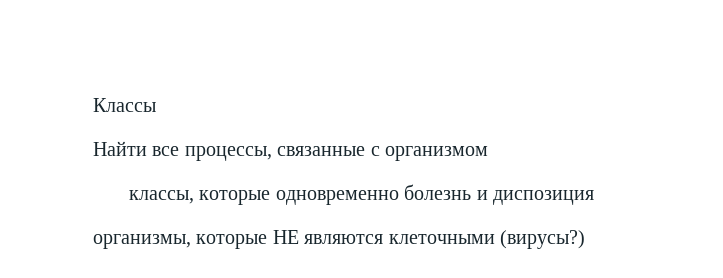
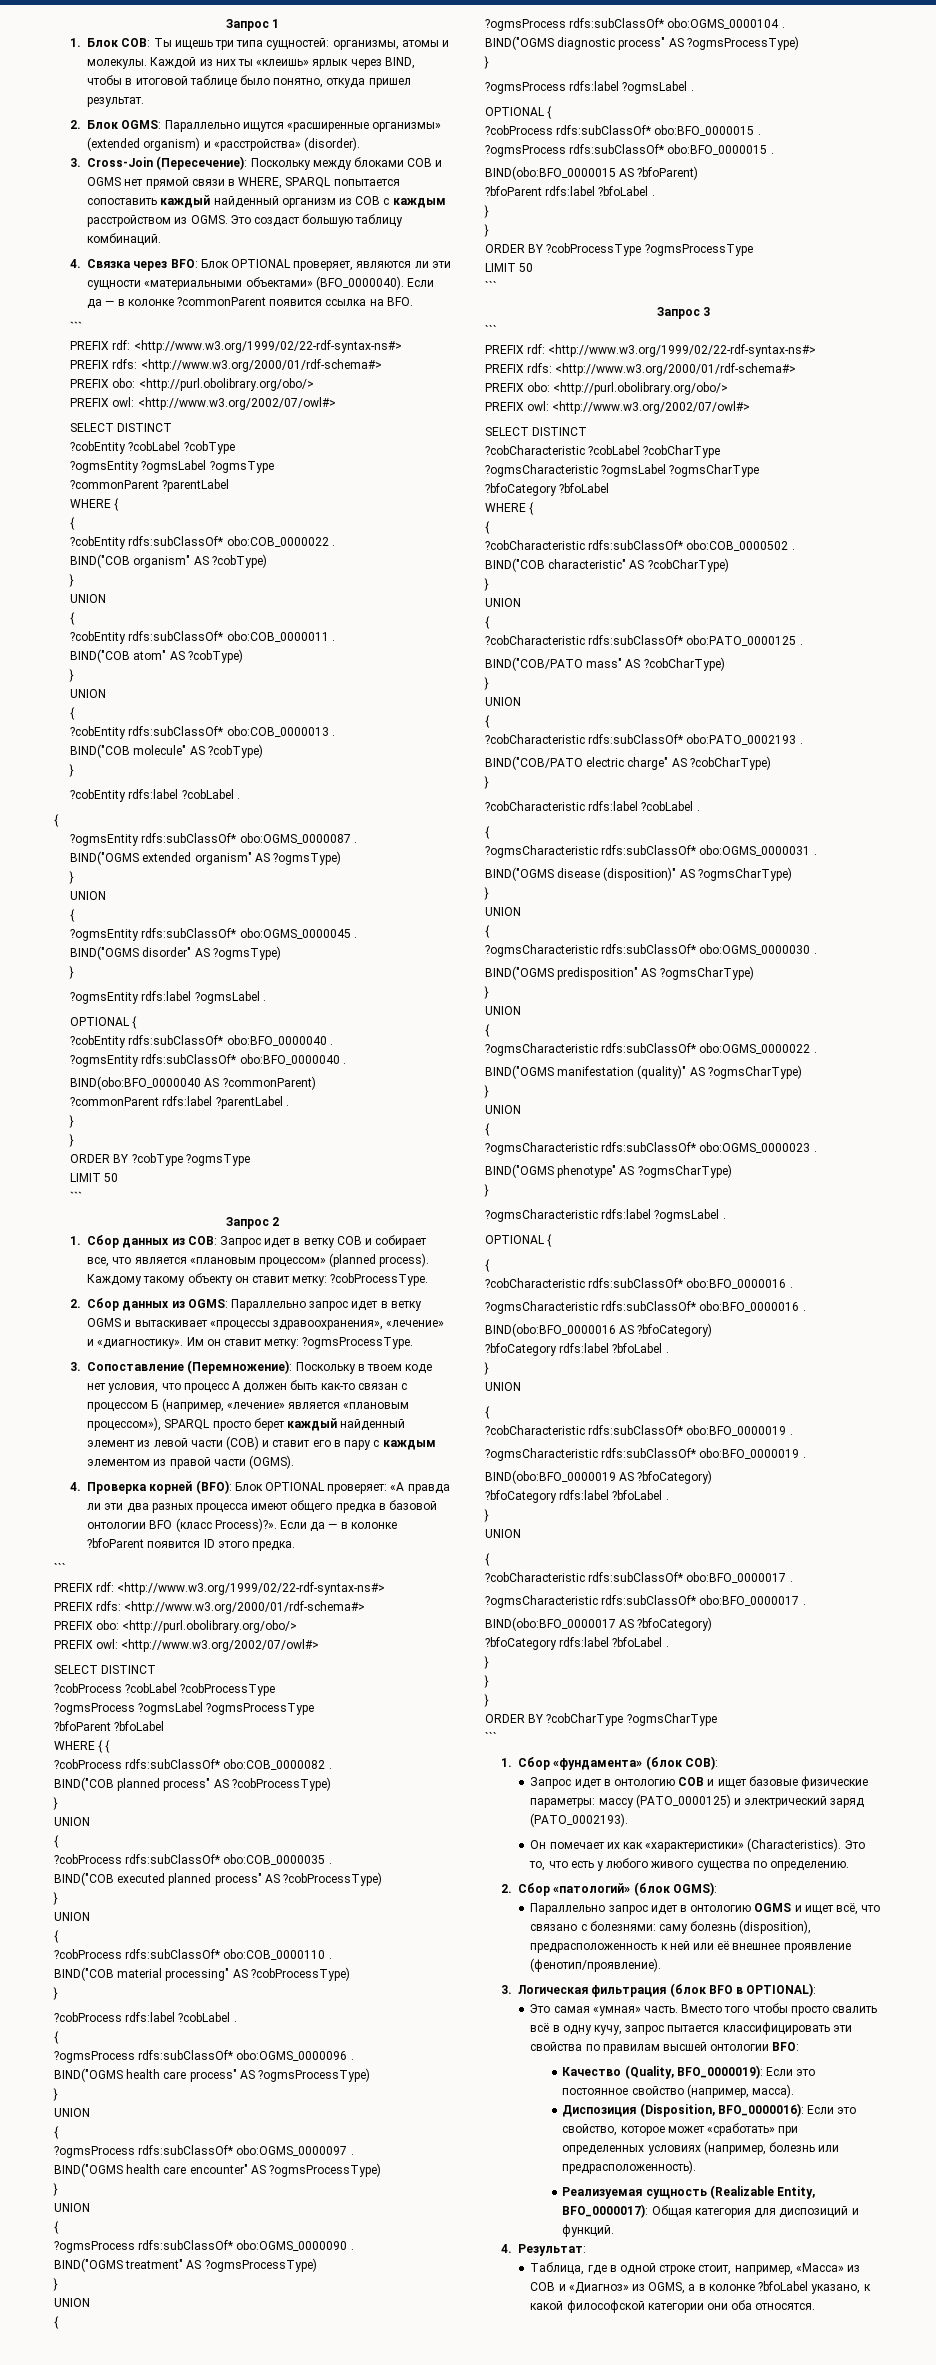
[93,98,156,112] [93,141,488,161] [129,184,594,205] [93,230,585,249] Классы // Найти все процессы, связанные с организмом // классы, которые одновременно болезнь и диспозиция // организмы, которые НЕ являются клеточными (вирусы?) -> [225,19,280,31] [70,38,450,50] [87,57,415,69] [87,75,411,88] [87,97,145,107] [70,120,442,132] [87,137,360,151] [70,156,443,170] [87,177,400,189] [87,195,446,208] [87,214,404,227] [87,233,162,246] [70,259,451,271] [87,276,434,290] [87,297,413,309] [70,321,83,331] [70,340,402,353] [70,359,382,372] [70,378,314,391] [70,397,336,410] [70,423,173,432] [70,441,235,454] [70,460,274,473] [70,479,230,492] [70,498,120,511] [70,517,76,530] [70,536,335,549] [70,554,267,568] [69,574,75,587] [70,594,107,603] [70,612,76,625] [70,631,335,644] [70,649,243,663] [69,669,75,682] [70,689,107,698] [70,707,76,720] [70,726,335,739] [70,744,263,758] [69,764,75,777] [70,789,240,802] [54,814,59,827] [70,833,357,846] [70,851,341,865] [69,871,75,884] [70,891,107,900] [70,909,76,922] [70,928,357,941] [70,946,281,960] [69,966,75,979] [70,991,266,1004] [70,1016,138,1029] [70,1035,333,1048] [70,1054,346,1067] [70,1076,316,1090] [70,1096,289,1109] [69,1115,75,1128] [69,1134,75,1147] [70,1153,250,1166] [70,1173,119,1182] [70,1191,83,1201] [225,1217,280,1229] [70,1235,428,1248] [87,1253,430,1267] [87,1273,429,1286] [70,1298,422,1311] [87,1318,445,1330] [87,1337,414,1349] [70,1360,433,1374] [87,1380,408,1393] [87,1398,410,1412] [87,1417,406,1431] [87,1436,436,1450] [87,1455,294,1469] [70,1480,450,1494] [87,1500,438,1513] [87,1518,397,1532] [87,1538,295,1551] [54,1563,66,1573] [54,1582,386,1595] [54,1601,366,1614] [54,1620,298,1633] [54,1639,320,1652] [54,1665,157,1674] [54,1683,276,1696] [54,1702,315,1715] [54,1721,165,1731] [54,1740,111,1753] [54,1759,332,1770] [54,1777,331,1791] [53,1797,58,1810] [54,1817,90,1826] [54,1835,59,1848] [54,1854,332,1865] [54,1872,383,1886] [53,1892,58,1905] [54,1912,90,1921] [54,1930,59,1943] [54,1949,332,1960] [54,1967,350,1981] [53,1987,58,2000] [54,2012,237,2022] [54,2031,59,2044] [54,2050,354,2063] [54,2068,371,2082] [53,2088,58,2101] [54,2108,90,2117] [54,2126,59,2139] [54,2145,354,2158] [54,2163,382,2177] [53,2183,58,2196] [54,2203,90,2212] [54,2221,59,2234] [54,2240,354,2253] [54,2258,317,2272] [53,2278,58,2291] [54,2298,90,2307] [54,2316,59,2329] [485,18,785,31] [485,36,799,50] [484,56,489,69] [485,81,694,94] [485,106,553,119] [485,125,761,136] [485,144,774,157] [485,166,699,180] [485,186,655,196] [484,205,489,218] [484,224,489,237] [485,243,753,256] [485,263,534,272] [485,281,497,291] [656,307,711,319] [485,325,497,335] [485,344,817,357] [485,363,797,376] [485,382,729,395] [485,401,751,414] [485,427,588,436] [485,445,721,458] [485,464,760,477] [485,483,610,496] [485,502,535,515] [485,521,490,534] [485,540,795,551] [485,558,729,572] [484,578,489,591] [485,598,521,607] [485,616,490,629] [485,635,803,646] [485,657,725,671] [484,677,489,690] [485,697,521,706] [485,715,490,728] [485,734,803,745] [485,756,771,770] [484,776,489,789] [485,801,700,811] [485,826,490,839] [485,845,817,858] [485,867,792,881] [484,887,489,900] [485,907,521,916] [485,925,490,938] [485,944,817,957] [485,966,754,980] [484,986,489,999] [485,1006,521,1015] [485,1024,490,1037] [485,1043,817,1056] [485,1065,802,1079] [484,1085,489,1098] [485,1105,521,1114] [485,1123,490,1136] [485,1142,817,1155] [485,1164,732,1178] [484,1184,489,1197] [485,1209,726,1222] [485,1234,553,1247] [485,1259,490,1272] [485,1278,793,1289] [485,1301,806,1314] [485,1323,713,1337] [485,1343,669,1356] [484,1362,489,1375] [485,1382,521,1391] [485,1406,490,1419] [485,1425,793,1436] [485,1448,806,1461] [485,1470,713,1484] [485,1490,669,1503] [484,1509,489,1522] [485,1529,521,1538] [485,1553,490,1566] [485,1572,793,1583] [485,1595,806,1608] [485,1617,713,1631] [485,1637,669,1650] [484,1656,489,1669] [484,1675,489,1688] [484,1694,489,1707] [485,1713,717,1726] [485,1732,497,1742] [501,1756,718,1770] [530,1776,869,1789] [530,1794,865,1808] [530,1813,629,1827] [530,1838,865,1852] [529,1858,850,1871] [501,1882,717,1896] [530,1903,881,1915] [530,1920,812,1934] [530,1941,851,1953] [530,1958,662,1972] [501,1983,817,1997] [530,2003,878,2016] [530,2022,852,2035] [530,2042,800,2054] [562,2065,816,2079] [562,2084,795,2098] [562,2103,857,2117] [562,2123,799,2136] [562,2141,840,2155] [562,2160,697,2174] [562,2185,816,2199] [562,2204,859,2218] [562,2224,615,2237] [501,2244,587,2256] [530,2262,861,2275] [530,2281,871,2294] [530,2300,816,2313] Запрос 1 // 1. Блок COB: Ты ищешь три типа сущностей: организмы, атомы и молекулы. Каждой из них ты «клеишь» ярлык через BIND, чтобы в итоговой таблице было понятно, откуда пришел результат. // 2. Блок OGMS: Параллельно ищутся «расширенные организмы» (extended organism) и «расстройства» (disorder). // 3. Cross-Join (Пересечение): Поскольку между блоками COB и OGMS нет прямой связи в WHERE, SPARQL попытается сопоставить каждый найденный организм из COB с каждым расстройством из OGMS. Это создаст большую таблицу комбинаций. // 4. Связка через BFO: Блок OPTIONAL проверяет, являются ли эти сущности «материальными объектами» (BFO_0000040). Если да — в колонке ?commonParent появится ссылка на BFO. // ``` // PREFIX rdf: <http://www.w3.org/1999/02/22-rdf-syntax-ns#> // PREFIX rdfs: <http://www.w3.org/2000/01/rdf-schema#> // PREFIX obo: <http://purl.obolibrary.org/obo/> // PREFIX owl: <http://www.w3.org/2002/07/owl#> // SELECT DISTINCT // ?cobEntity ?cobLabel ?cobType // ?ogmsEntity ?ogmsLabel ?ogmsType // ?commonParent ?parentLabel // WHERE { // { // ?cobEntity rdfs:subClassOf* obo:COB_0000022 . // BIND("COB organism" AS ?cobType) // } // UNION // { // ?cobEntity rdfs:subClassOf* obo:COB_0000011 . // BIND("COB atom" AS ?cobType) // } // UNION // { // ?cobEntity rdfs:subClassOf* obo:COB_0000013 . // BIND("COB molecule" AS ?cobType) // } // ?cobEntity rdfs:label ?cobLabel . // { // ?ogmsEntity rdfs:subClassOf* obo:OGMS_0000087 . // BIND("OGMS extended organism" AS ?ogmsType) // } // UNION // { // ?ogmsEntity rdfs:subClassOf* obo:OGMS_0000045 . // BIND("OGMS disorder" AS ?ogmsType) // } // ?ogmsEntity rdfs:label ?ogmsLabel . // OPTIONAL { // ?cobEntity rdfs:subClassOf* obo:BFO_0000040 . // ?ogmsEntity rdfs:subClassOf* obo:BFO_0000040 . // BIND(obo:BFO_0000040 AS ?commonParent) // ?commonParent rdfs:label ?parentLabel . // } // } // ORDER BY ?cobType ?ogmsType // LIMIT 50 // ``` // Запрос 2 // 1. Сбор данных из COB: Запрос идет в ветку COB и собирает все, что является «плановым процессом» (planned process). Каждому такому объекту он ставит метку: ?cobProcessType. // 2. Сбор данных из OGMS: Параллельно запрос идет в ветку OGMS и вытаскивает «процессы здравоохранения», «лечение» и «диагностику». Им он ставит метку: ?ogmsProcessType. // 3. Сопоставление (Перемножение): Поскольку в твоем коде нет условия, что процесс А должен быть как-то связан с процессом Б (например, «лечение» является «плановым процессом»), SPARQL просто берет каждый найденный элемент из левой части (COB) и ставит его в пару с каждым элементом из правой части (OGMS). // 4. Проверка корней (BFO): Блок OPTIONAL проверяет: «А правда ли эти два разных процесса имеют общего предка в базовой онтологии BFO (класс Process)?». Если да — в колонке ?bfoParent появится ID этого предка. // ``` // PREFIX rdf: <http://www.w3.org/1999/02/22-rdf-syntax-ns#> // PREFIX rdfs: <http://www.w3.org/2000/01/rdf-schema#> // PREFIX obo: <http://purl.obolibrary.org/obo/> // PREFIX owl: <http://www.w3.org/2002/07/owl#> // SELECT DISTINCT // ?cobProcess ?cobLabel ?cobProcessType // ?ogmsProcess ?ogmsLabel ?ogmsProcessType // ?bfoParent ?bfoLabel // WHERE { { // ?cobProcess rdfs:subClassOf* obo:COB_0000082 . // BIND("COB planned process" AS ?cobProcessType) // } // UNION // { // ?cobProcess rdfs:subClassOf* obo:COB_0000035 . // BIND("COB executed planned process" AS ?cobProcessType) // } // UNION // { // ?cobProcess rdfs:subClassOf* obo:COB_0000110 . // BIND("COB material processing" AS ?cobProcessType) // } // ?cobProcess rdfs:label ?cobLabel . // { // ?ogmsProcess rdfs:subClassOf* obo:OGMS_0000096 . // BIND("OGMS health care process" AS ?ogmsProcessType) // } // UNION // { // ?ogmsProcess rdfs:subClassOf* obo:OGMS_0000097 . // BIND("OGMS health care encounter" AS ?ogmsProcessType) // } // UNION // { // ?ogmsProcess rdfs:subClassOf* obo:OGMS_0000090 . // BIND("OGMS treatment" AS ?ogmsProcessType) // } // UNION // { // ?ogmsProcess rdfs:subClassOf* obo:OGMS_0000104 . // BIND("OGMS diagnostic process" AS ?ogmsProcessType) // } // ?ogmsProcess rdfs:label ?ogmsLabel . // OPTIONAL { // ?cobProcess rdfs:subClassOf* obo:BFO_0000015 . // ?ogmsProcess rdfs:subClassOf* obo:BFO_0000015 . // BIND(obo:BFO_0000015 AS ?bfoParent) // ?bfoParent rdfs:label ?bfoLabel . // } // } // ORDER BY ?cobProcessType ?ogmsProcessType // LIMIT 50 // ``` // Запрос 3 // ``` // PREFIX rdf: <http://www.w3.org/1999/02/22-rdf-syntax-ns#> // PREFIX rdfs: <http://www.w3.org/2000/01/rdf-schema#> // PREFIX obo: <http://purl.obolibrary.org/obo/> // PREFIX owl: <http://www.w3.org/2002/07/owl#> // SELECT DISTINCT // ?cobCharacteristic ?cobLabel ?cobCharType // ?ogmsCharacteristic ?ogmsLabel ?ogmsCharType // ?bfoCategory ?bfoLabel // WHERE { // { // ?cobCharacteristic rdfs:subClassOf* obo:COB_0000502 . // BIND("COB characteristic" AS ?cobCharType) // } // UNION // { // ?cobCharacteristic rdfs:subClassOf* obo:PATO_0000125 . // BIND("COB/PATO mass" AS ?cobCharType) // } // UNION // { // ?cobCharacteristic rdfs:subClassOf* obo:PATO_0002193 . // BIND("COB/PATO electric charge" AS ?cobCharType) // } // ?cobCharacteristic rdfs:label ?cobLabel . // { // ?ogmsCharacteristic rdfs:subClassOf* obo:OGMS_0000031 . // BIND("OGMS disease (disposition)" AS ?ogmsCharType) // } // UNION // { // ?ogmsCharacteristic rdfs:subClassOf* obo:OGMS_0000030 . // BIND("OGMS predisposition" AS ?ogmsCharType) // } // UNION // { // ?ogmsCharacteristic rdfs:subClassOf* obo:OGMS_0000022 . // BIND("OGMS manifestation (quality)" AS ?ogmsCharType) // } // UNION // { // ?ogmsCharacteristic rdfs:subClassOf* obo:OGMS_0000023 . // BIND("OGMS phenotype" AS ?ogmsCharType) // } // ?ogmsCharacteristic rdfs:label ?ogmsLabel . // OPTIONAL { // { // ?cobCharacteristic rdfs:subClassOf* obo:BFO_0000016 . // ?ogmsCharacteristic rdfs:subClassOf* obo:BFO_0000016 . // BIND(obo:BFO_0000016 AS ?bfoCategory) // ?bfoCategory rdfs:label ?bfoLabel . // } // UNION // { // ?cobCharacteristic rdfs:subClassOf* obo:BFO_0000019 . // ?ogmsCharacteristic rdfs:subClassOf* obo:BFO_0000019 . // BIND(obo:BFO_0000019 AS ?bfoCategory) // ?bfoCategory rdfs:label ?bfoLabel . // } // UNION // { // ?cobCharacteristic rdfs:subClassOf* obo:BFO_0000017 . // ?ogmsCharacteristic rdfs:subClassOf* obo:BFO_0000017 . // BIND(obo:BFO_0000017 AS ?bfoCategory) // ?bfoCategory rdfs:label ?bfoLabel . // } // } // } // ORDER BY ?cobCharType ?ogmsCharType // ``` // 1. Сбор «фундамента» (блок COB): // Запрос идет в онтологию COB и ищет базовые физические параметры: массу (PATO_0000125) и электрический заряд (PATO_0002193). // Он помечает их как «характеристики» (Characteristics). Это то, что есть у любого живого существа по определению. // 2. Сбор «патологий» (блок OGMS): // Параллельно запрос идет в онтологию OGMS и ищет всё, что связано с болезнями: саму болезнь (disposition), предрасположенность к ней или её внешнее проявление (фенотип/проявление). // 3. Логическая фильтрация (блок BFO в OPTIONAL): // Это самая «умная» часть. Вместо того чтобы просто свалить всё в одну кучу, запрос пытается классифицировать эти свойства по правилам высшей онтологии BFO: // Качество (Quality, BFO_0000019): Если это постоянное свойство (например, масса). // Диспозиция (Disposition, BFO_0000016): Если это свойство, которое может «сработать» при определенных условиях (например, болезнь или предрасположенность). // Реализуемая сущность (Realizable Entity, BFO_0000017): Общая категория для диспозиций и функций. // 4. Результат: // Таблица, где в одной строке стоит, например, «Масса» из COB и «Диагноз» из OGMS, а в колонке ?bfoLabel указано, к какой философской категории они оба относятся.

